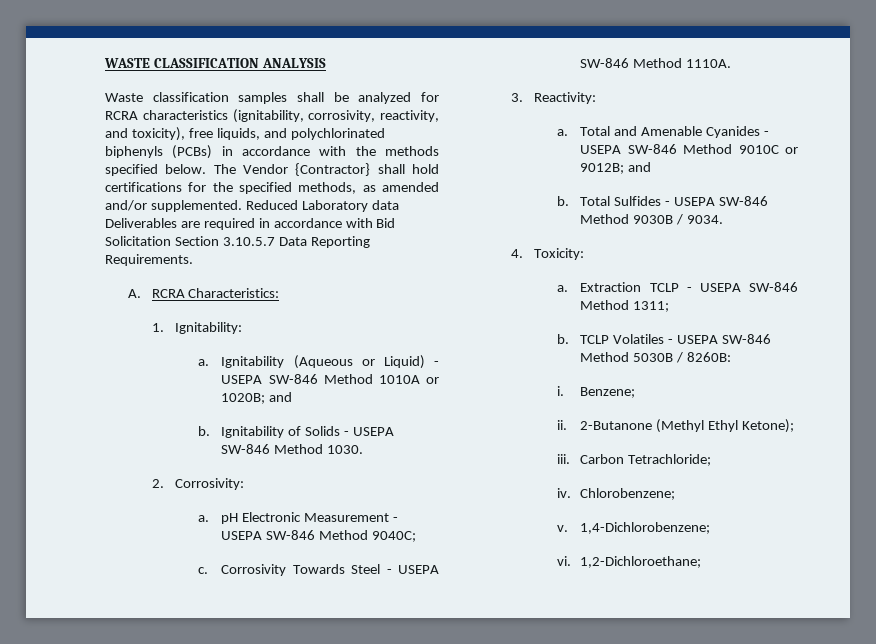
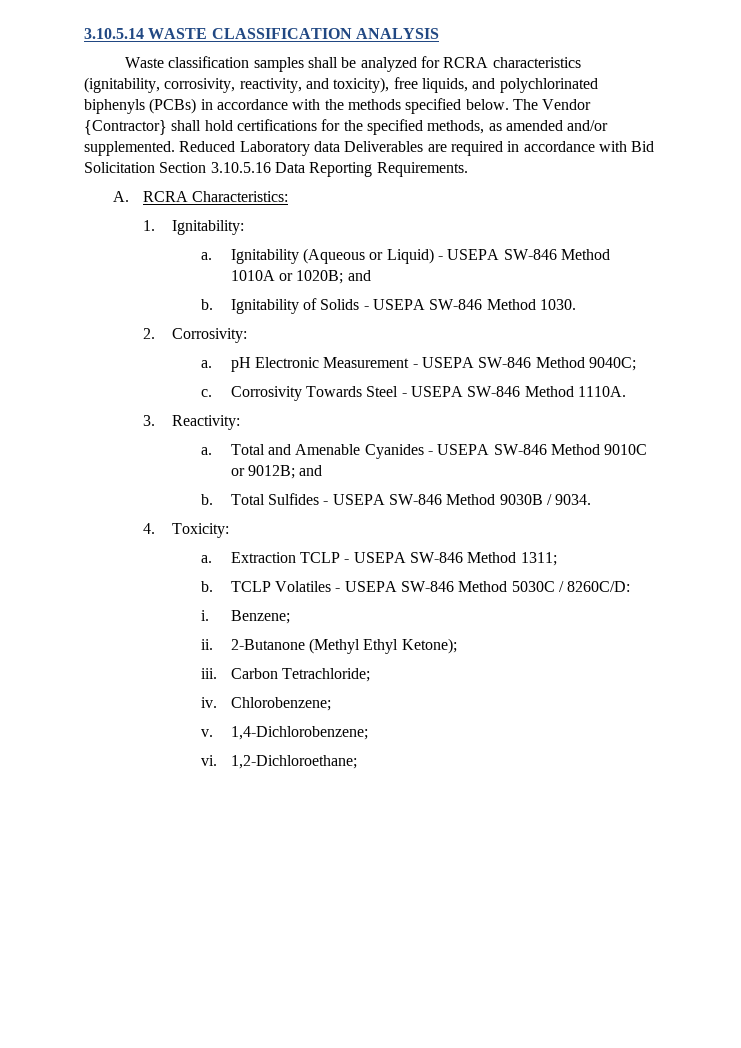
(104, 63) none -> [84,28,144,39] 3.10.5.14
[222,237,275,246] 3.10.5.7 -> [210,162,271,173] 3.10.5.16
[633,352,732,363] 5030B / 8260B: -> [511,581,631,592] 5030C / 8260C/D:

